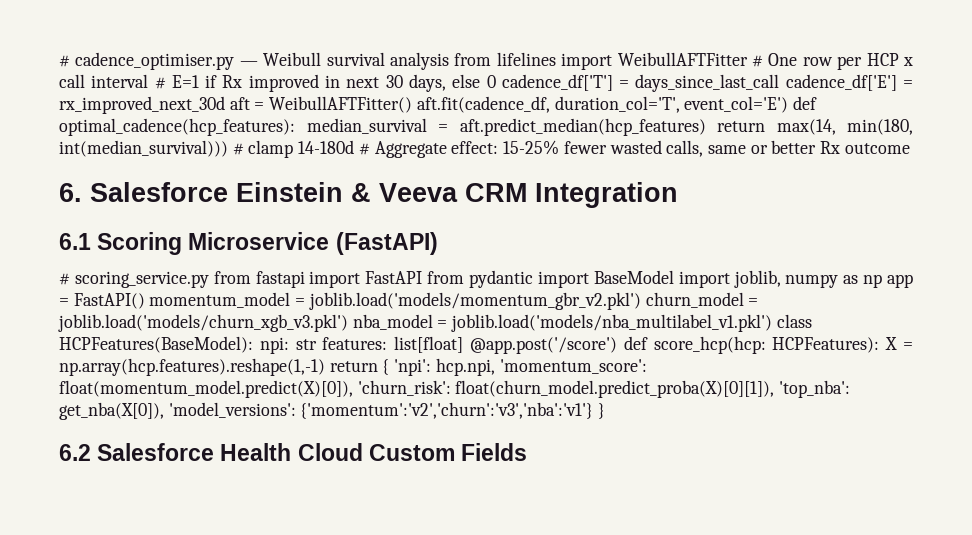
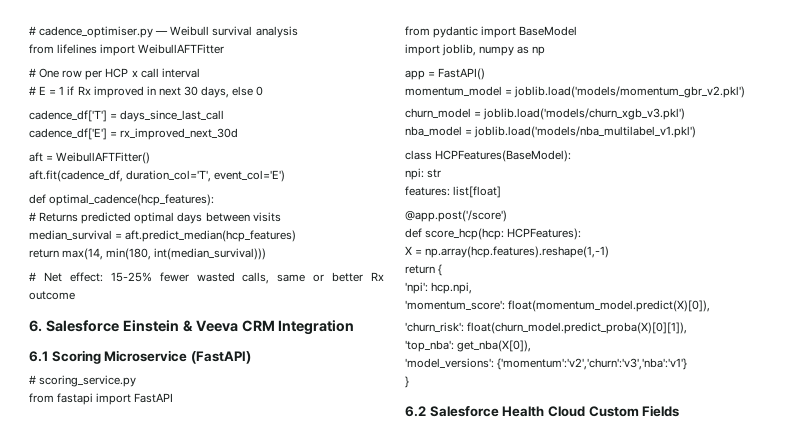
(449, 61) none -> (298, 32) //
(748, 59) none -> (225, 49) //
[154,75,199,89] # E=1 -> [29,86,65,95] // # E = 1
(496, 81) none -> (264, 91) //
(780, 83) none -> (225, 116) //
(225, 105) none -> (239, 134) //
(413, 104) none -> (151, 158) //
(789, 104) none -> (286, 176) //
(295, 127) none -> [29,212,281,224] // # Returns predicted optimal days between visits //
(706, 127) none -> (297, 236) //
[232,140,447,158] # clamp 14-180d # Aggregate -> [29,272,62,282] // # Net
(209, 279) none -> (137, 381) //
(423, 277) none -> (174, 398) //
(674, 277) none -> (578, 31) //
(883, 281) none -> (546, 51) //
(145, 301) none -> (486, 74) //
(641, 301) none -> (746, 92) //
(348, 323) none -> (686, 114) //
(773, 323) none -> (697, 132) //
(253, 344) none -> (572, 156) //
(317, 344) none -> (442, 173) //
(464, 344) none -> (502, 192) //
(617, 345) none -> (507, 216) //
(880, 345) none -> (582, 234) //
(325, 367) none -> (610, 252) //
(390, 367) none -> (443, 270) //
(495, 367) none -> (473, 288) //
(353, 389) none -> (711, 306) //
(775, 389) none -> (688, 328) //
(164, 411) none -> (532, 346) //
(594, 410) none -> (688, 364) //

